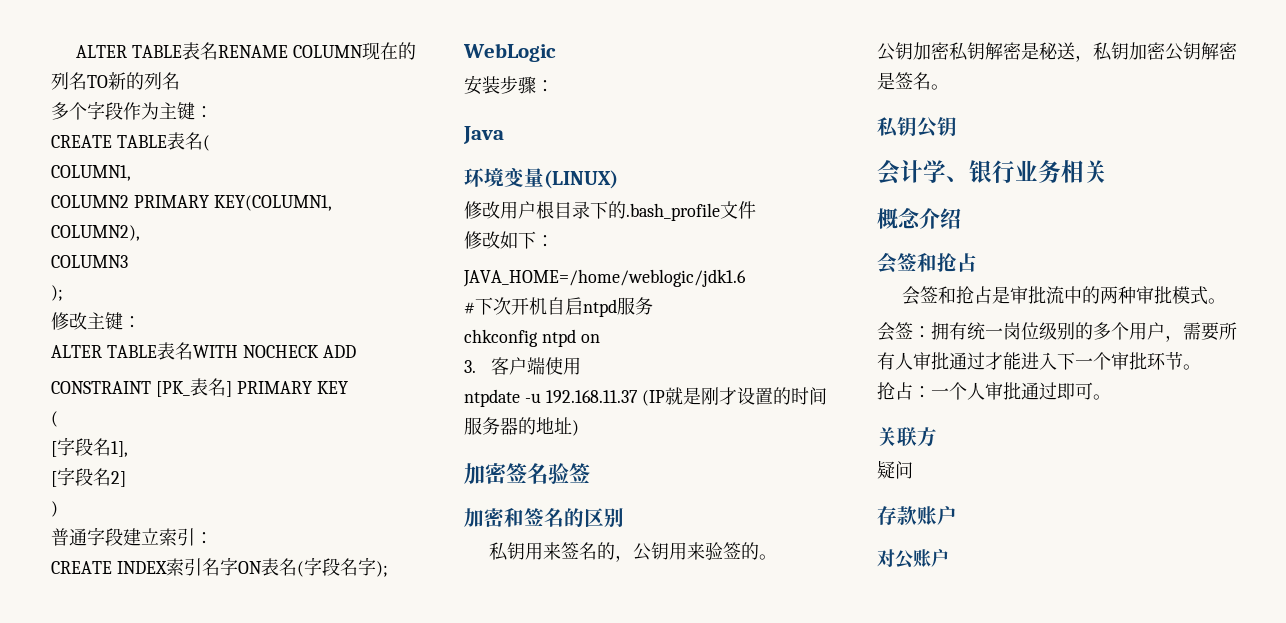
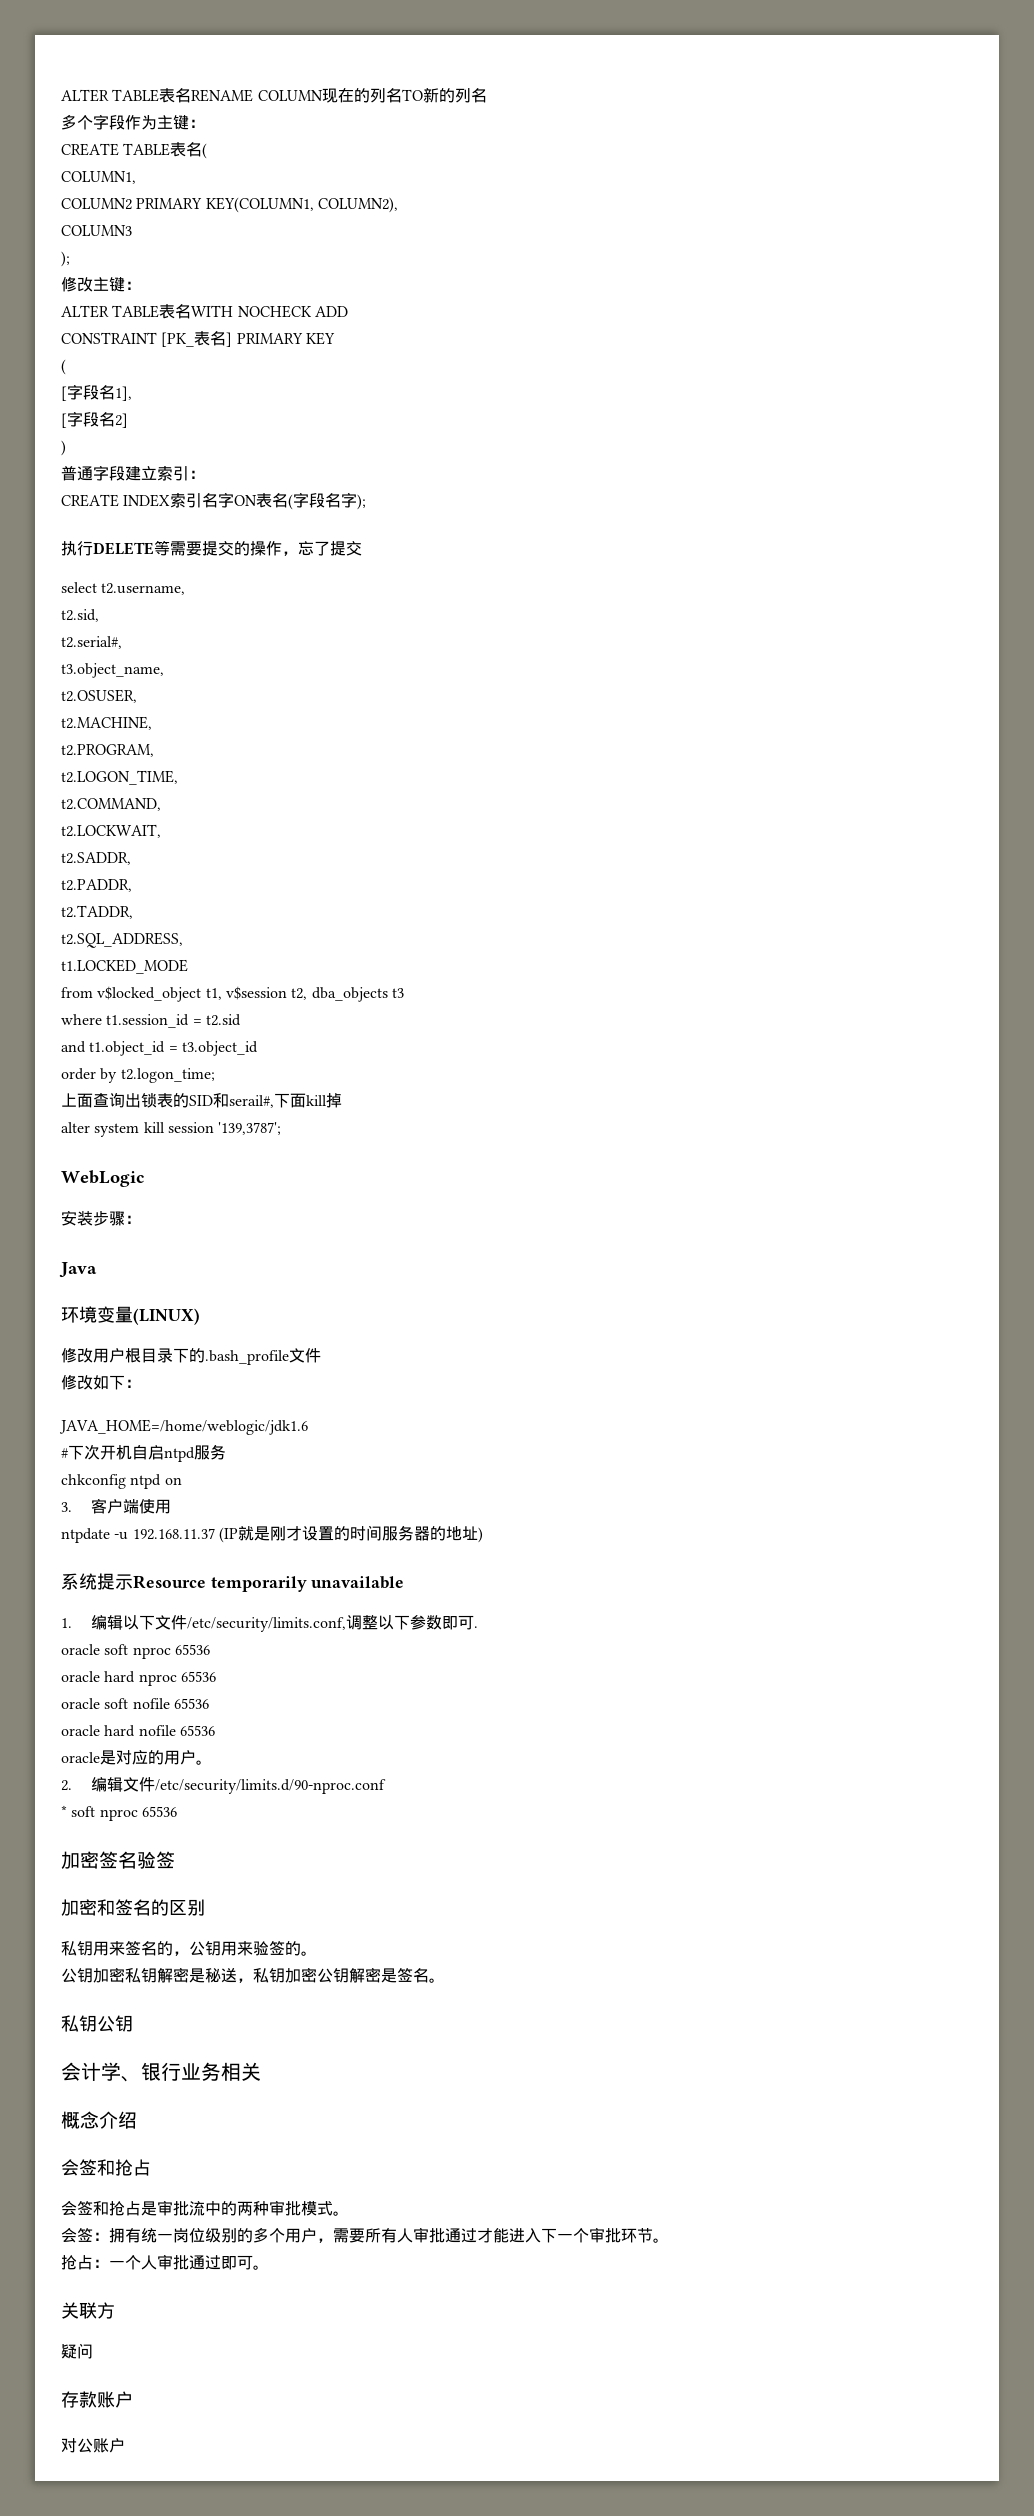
(388, 569) none -> [61,540,362,556] [61,582,186,595] [61,609,99,622] [61,636,122,649] [61,663,164,678] [61,689,137,703] [61,716,152,730] [61,744,154,757] [61,770,178,785] [61,798,161,811] [61,824,161,838] [61,852,131,865] [61,879,132,892] [61,905,133,919] [61,932,183,948] [61,959,188,974] [61,986,404,1002] [61,1014,241,1028] [61,1041,258,1056] [61,1068,215,1083] [61,1092,342,1108] [61,1122,282,1137] // 执行DELETE等需要提交的操作，忘了提交 // select t2.username, // t2.sid, // t2.serial#, // t3.object_name, // t2.OSUSER, // t2.MACHINE, // t2.PROGRAM, // t2.LOGON_TIME, // t2.COMMAND, // t2.LOCKWAIT, // t2.SADDR, // t2.PADDR, // t2.TADDR, // t2.SQL_ADDRESS, // t1.LOCKED_MODE // from v$locked_object t1, v$session t2, dba_objects t3 // where t1.session_id = t2.sid // and t1.object_id = t3.object_id // order by t2.logon_time; // 上面查询出锁表的SID和serail#,下面kill掉 // alter system kill session '139,3787';
(579, 428) none -> [61,1573,405,1592] [61,1615,478,1632] [61,1644,210,1659] [61,1671,216,1686] [61,1698,209,1709] [61,1725,215,1737] [61,1750,212,1765] [61,1777,386,1794] [61,1805,177,1821] // 系统提示Resource temporarily unavailable // 1.编辑以下文件/etc/security/limits.conf,调整以下参数即可. // oracle soft nproc 65536 // oracle hard nproc 65536 // oracle soft nofile 65536 // oracle hard nofile 65536 // oracle是对应的用户。 // 2.编辑文件/etc/security/limits.d/90-nproc.conf // * soft nproc 65536

